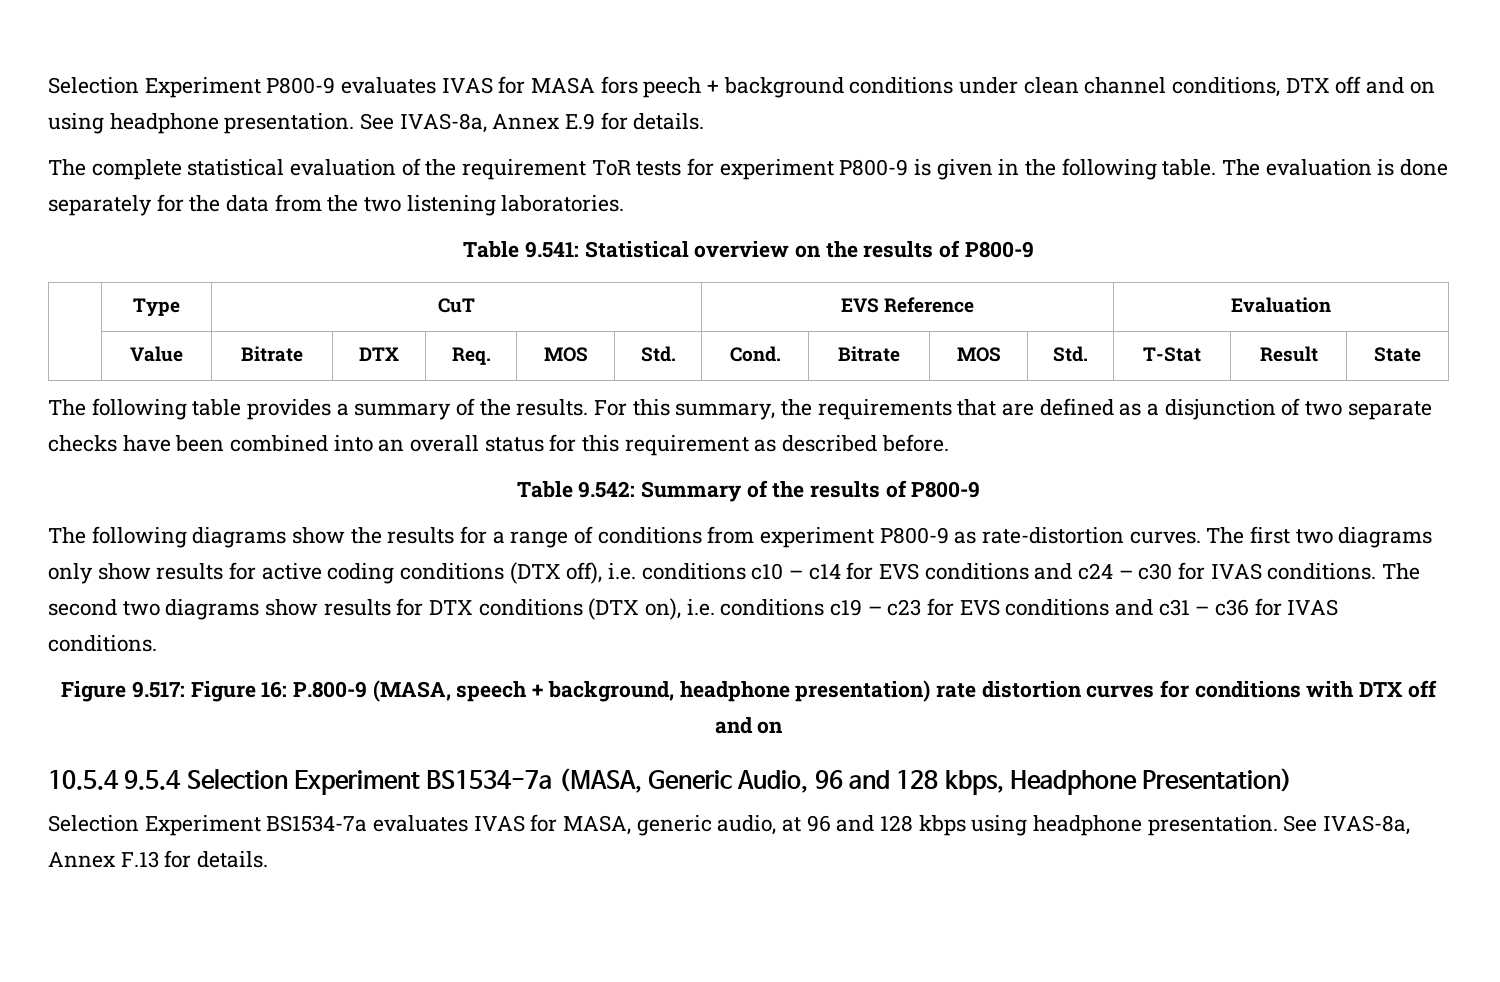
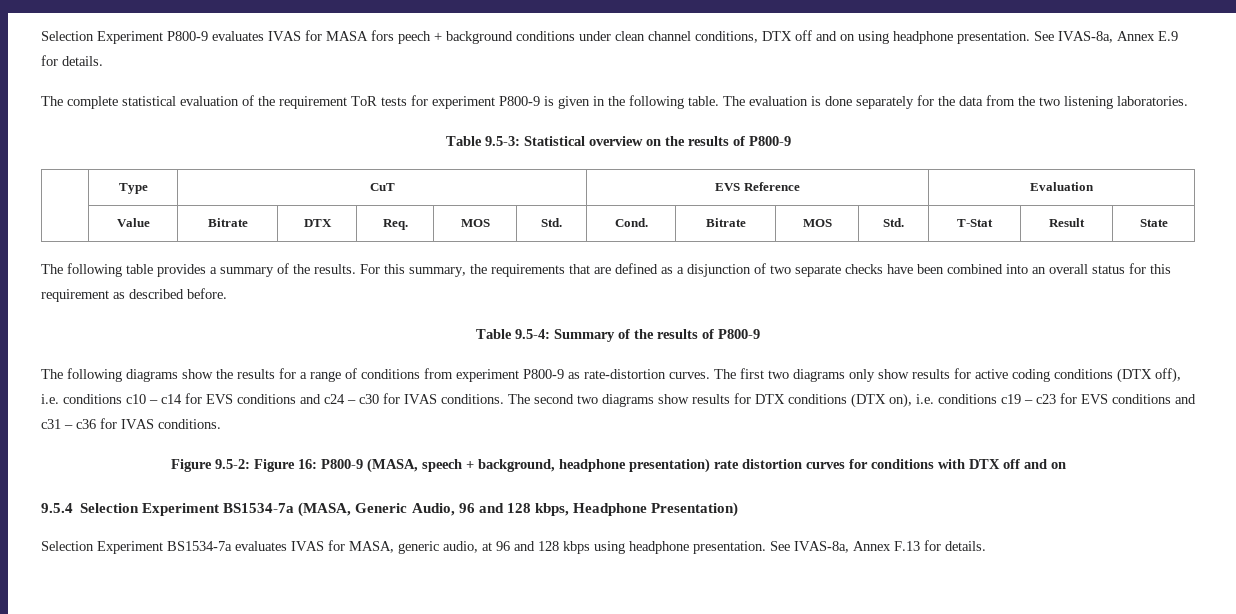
[524,241,579,258] 9.541: -> [484,136,520,146] 9.5-3:
[578,481,636,498] 9.542: -> [515,329,550,339] 9.5-4:
[132,681,186,698] 9.517: -> [214,459,250,469] 9.5-2:
[293,681,368,698] P.800-9 -> [320,459,363,469] P800-9
[48,770,119,790] 10.5.4 -> (1066, 465) none

